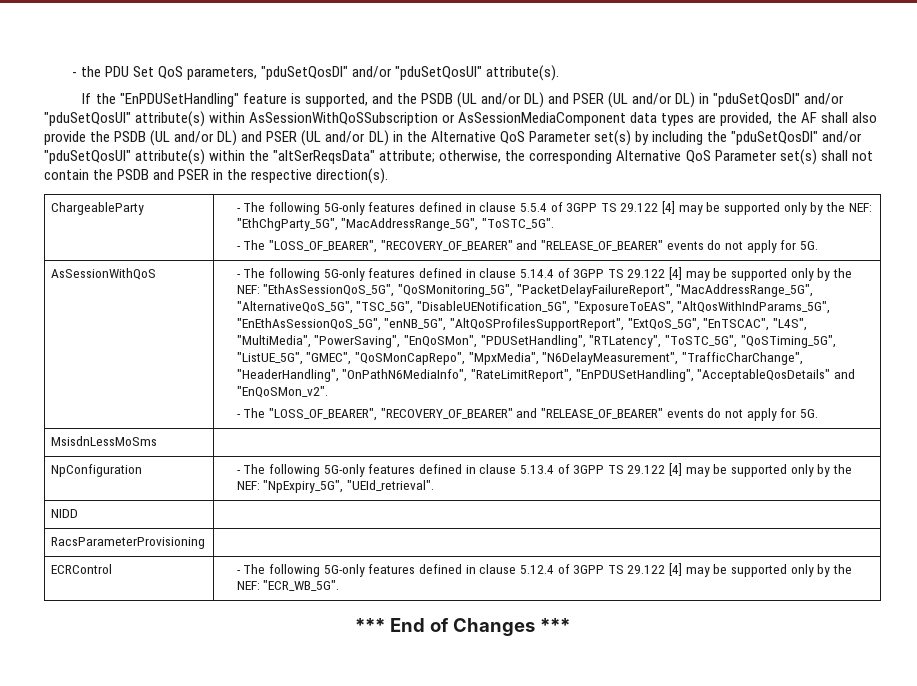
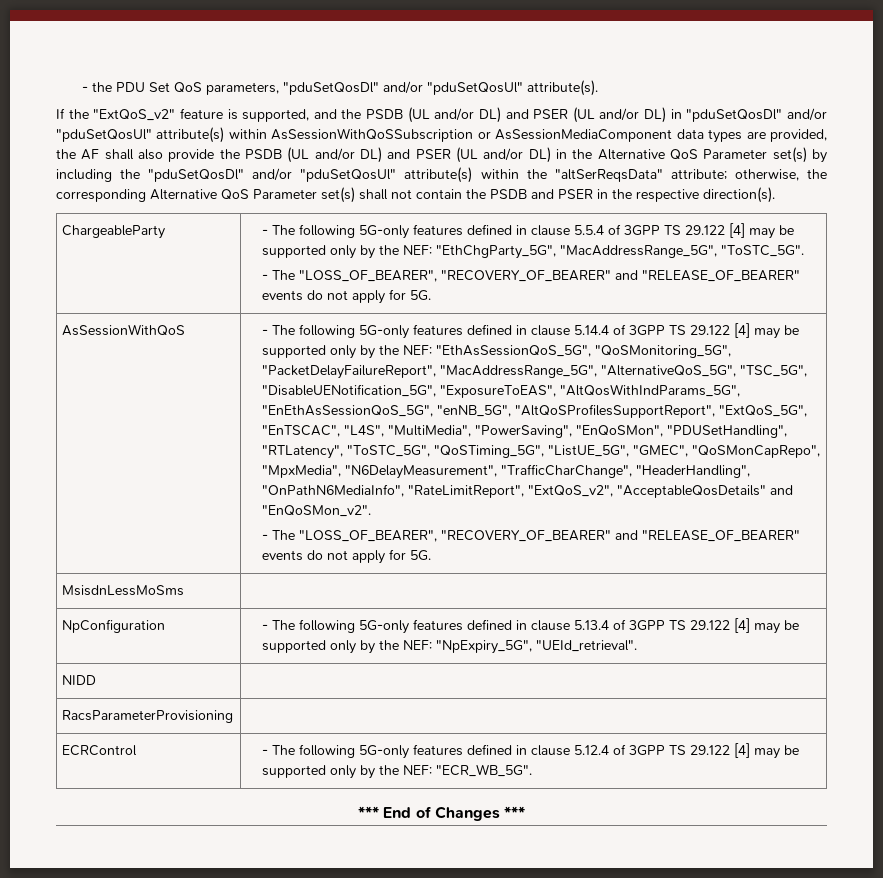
[119,93,239,107] "EnPDUSetHandling" -> [93,109,176,121] "ExtQoS_v2"
[575,369,694,382] "EnPDUSetHandling", -> [527,485,613,497] "ExtQoS_v2",

